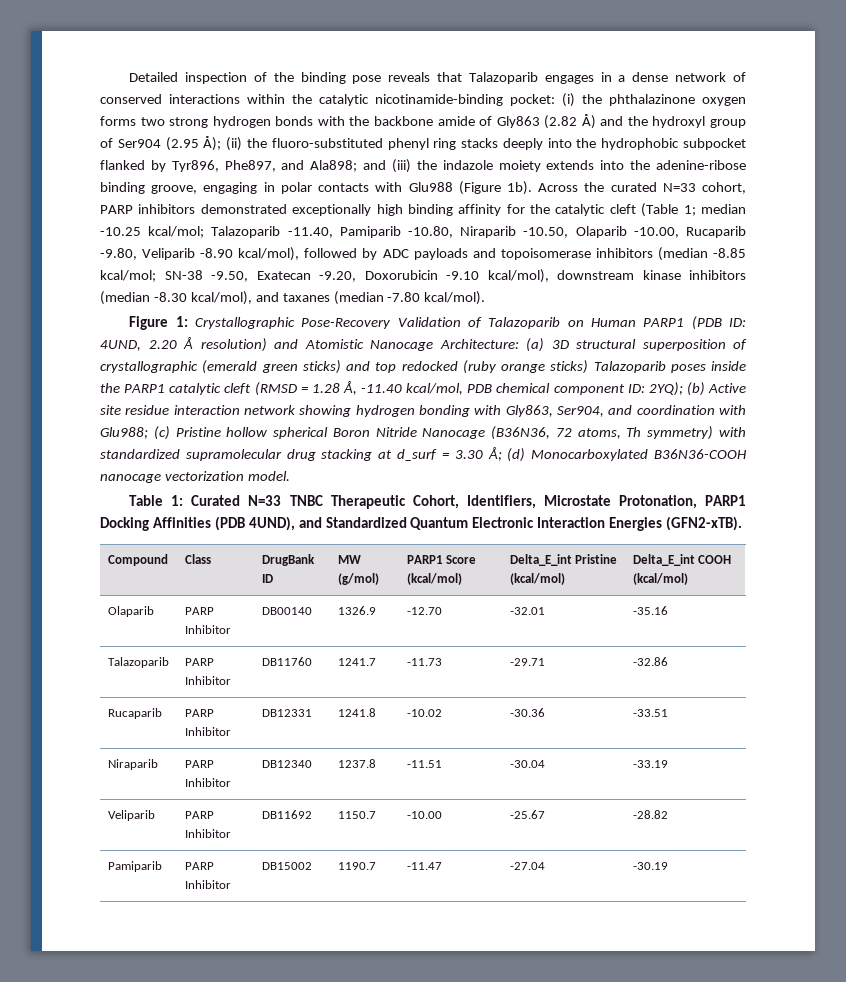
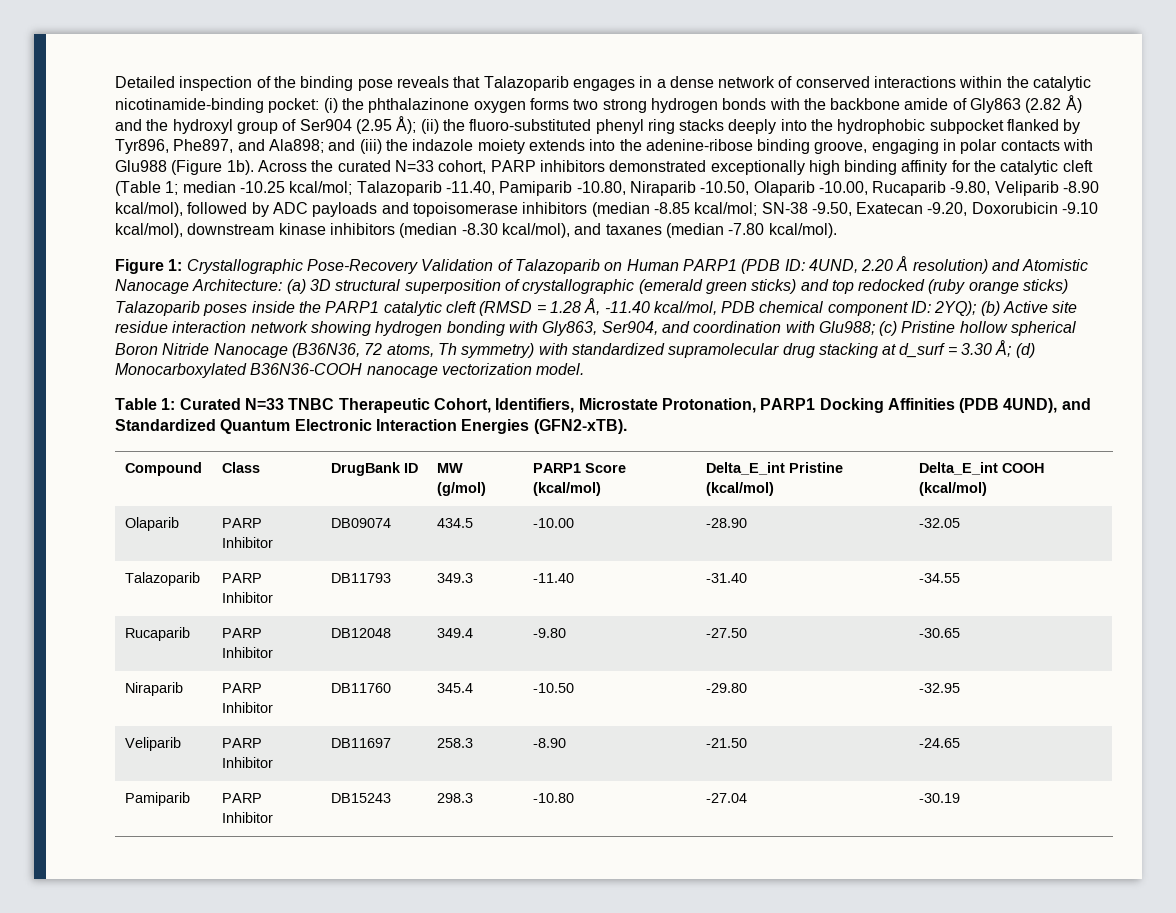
[261,607,312,615] [337,606,376,615] [406,607,442,615] [509,607,545,615] [632,606,668,615] [107,657,169,668] [184,658,214,666] [184,676,231,685] [261,657,312,666] [337,658,376,666] [406,658,442,666] [509,658,545,666] [632,657,668,666] [107,708,162,719] [184,709,214,717] [184,727,231,736] [261,709,312,717] [337,708,376,717] [406,709,442,717] [509,708,545,717] [632,709,668,717] [107,759,158,770] [184,760,214,768] [184,778,231,787] [261,760,312,768] [337,759,376,768] [406,760,442,768] [509,760,545,768] [632,760,668,768] [107,810,155,821] [184,811,214,819] [184,829,231,838] [261,810,312,819] [337,811,376,819] [406,811,442,819] [509,810,545,819] [632,810,668,819] DB00140 | 1326.9 | -12.70 | -32.01 | -35.16 // Talazoparib | PARP Inhibitor | DB11760 | 1241.7 | -11.73 | -29.71 | -32.86 // Rucaparib | PARP Inhibitor | DB12331 | 1241.8 | -10.02 | -30.36 | -33.51 // Niraparib | PARP Inhibitor | DB12340 | 1237.8 | -11.51 | -30.04 | -33.19 // Veliparib | PARP Inhibitor | DB11692 | 1150.7 | -10.00 | -25.67 | -28.82 -> [330,518,391,528] [436,518,473,528] [532,518,574,528] [705,518,747,528] [918,518,960,528] [124,572,200,586] [221,573,262,583] [221,592,273,603] [330,573,391,583] [436,573,473,583] [532,573,574,583] [705,573,747,583] [918,573,960,583] [124,627,190,641] [221,628,262,638] [221,647,273,658] [330,628,391,638] [436,628,473,638] [532,628,566,638] [705,628,747,638] [918,628,960,638] [124,682,183,696] [221,683,262,693] [221,702,273,713] [330,683,391,693] [436,683,473,693] [532,683,574,693] [705,683,747,693] [918,683,960,693] [124,737,181,751] [221,738,262,748] [221,757,273,768] [330,738,391,748] [436,738,473,748] [532,738,566,748] [705,738,747,748] [918,738,960,748] DB09074 | 434.5 | -10.00 | -28.90 | -32.05 // Talazoparib | PARP Inhibitor | DB11793 | 349.3 | -11.40 | -31.40 | -34.55 // Rucaparib | PARP Inhibitor | DB12048 | 349.4 | -9.80 | -27.50 | -30.65 // Niraparib | PARP Inhibitor | DB11760 | 345.4 | -10.50 | -29.80 | -32.95 // Veliparib | PARP Inhibitor | DB11697 | 258.3 | -8.90 | -21.50 | -24.65
[261,862,312,870] [337,862,376,870] [406,862,442,870] DB15002 | 1190.7 | -11.47 -> [330,793,391,803] [436,793,473,803] [532,793,574,803] DB15243 | 298.3 | -10.80

